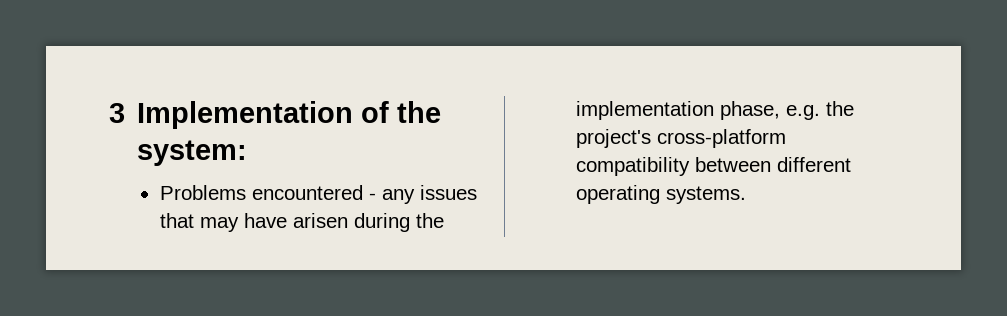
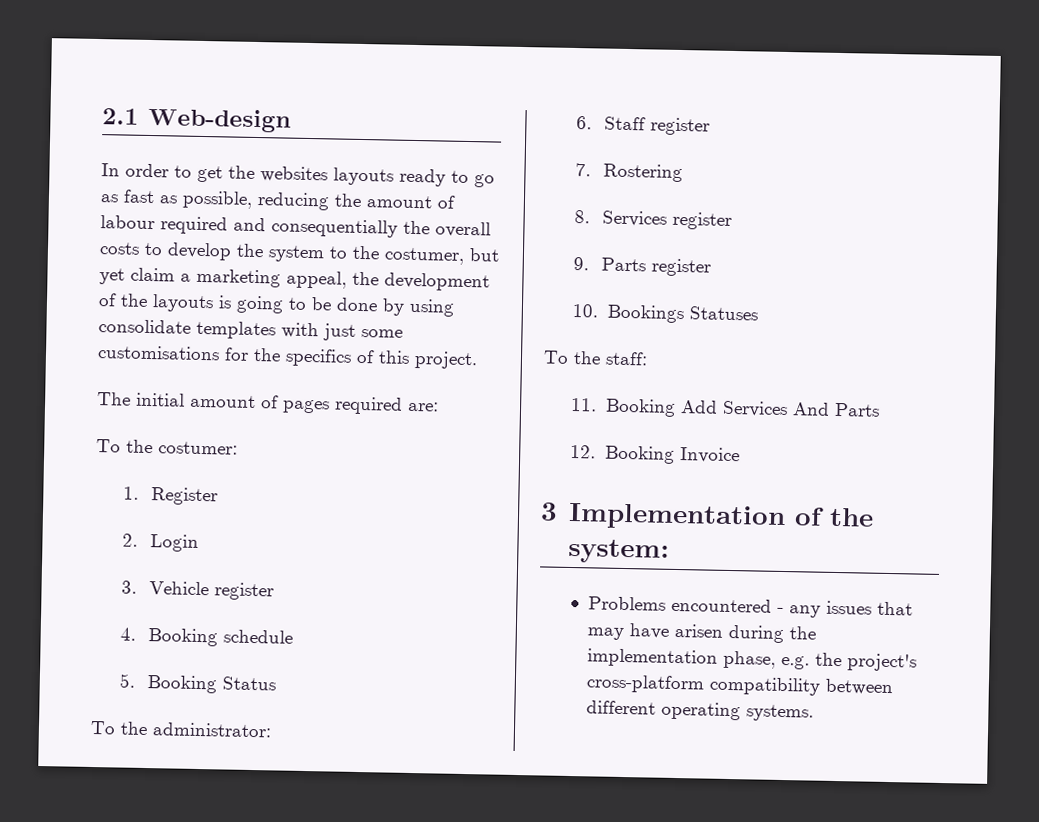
(109, 113) none -> [102,107,291,133] [101,163,495,188] [100,189,456,211] [100,215,491,238] [99,242,500,265] [99,267,490,292] [98,293,455,317] [98,319,403,341] [97,345,478,370] [97,392,439,415] [96,439,238,455] [123,486,219,506] [122,533,200,552] [121,580,275,601] [120,627,294,647] [119,673,277,694] [90,720,272,738] [576,116,711,136] [575,163,684,183] [574,210,733,230] [573,256,712,277] [572,303,758,324] [543,350,648,366] [571,397,880,418] [570,444,740,464] 2.1 Web-design // In order to get the websites layouts ready to go as fast as possible, reducing the amount of labour required and consequentially the overall costs to develop the system to the costumer, but yet claim a marketing appeal, the development of the layouts is going to be done by using consolidate templates with just some customisations for the specifics of this project. // The initial amount of pages required are: // To the costumer: // 1. Register // 2. Login // 3. Vehicle register // 4. Booking schedule // 5. Booking Status // To the administrator: // 6. Staff register // 7. Rostering // 8. Services register // 9. Parts register // 10. Bookings Statuses // To the staff: // 11. Booking Add Services And Parts // 12. Booking Invoice //

